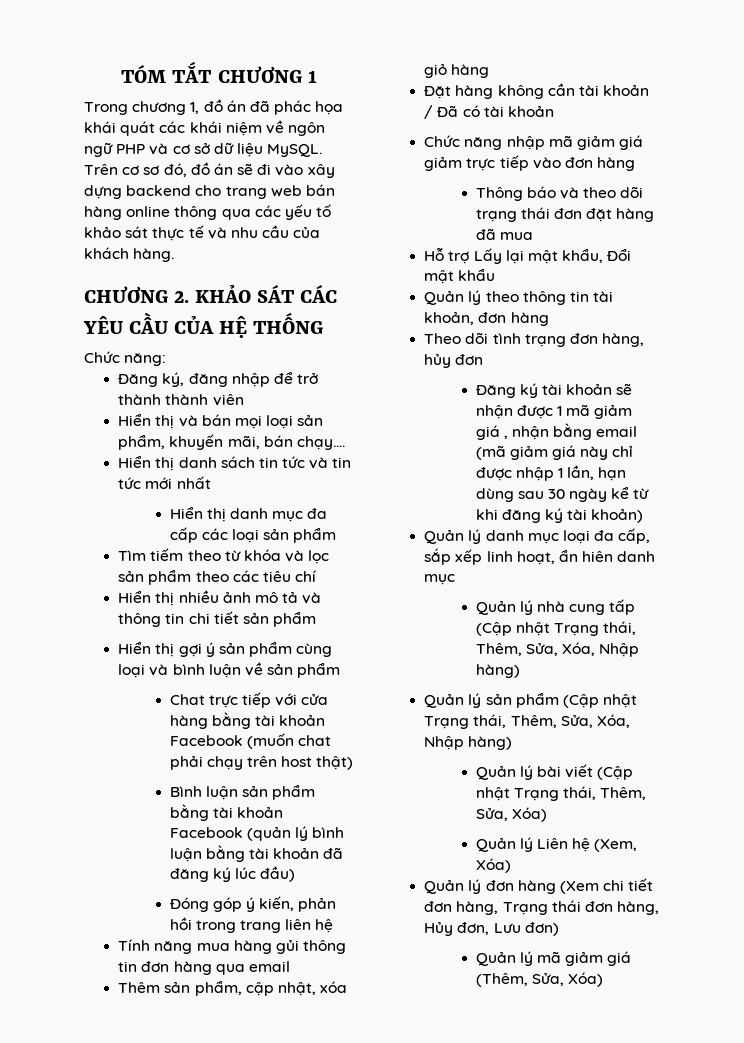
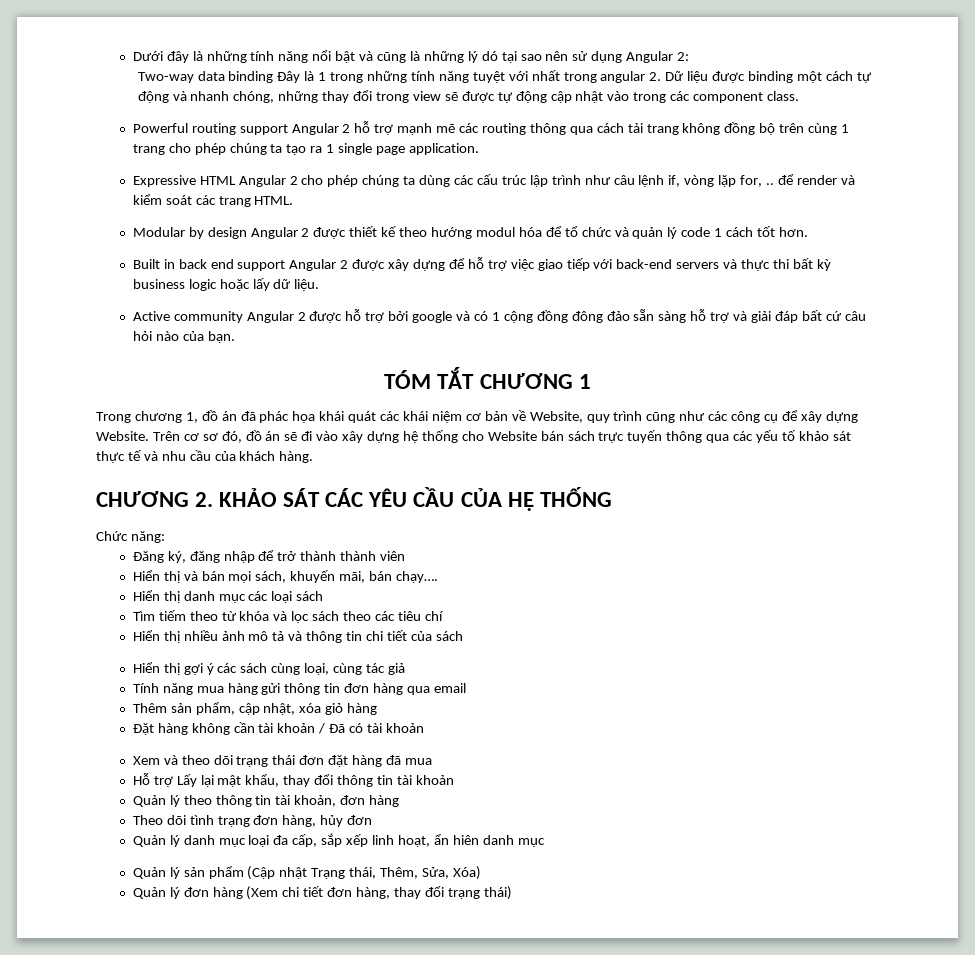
(121, 74) none -> [132,50,690,63] [137,70,872,83] [137,90,800,103] [132,121,849,135] [132,143,479,155] [132,174,855,187] [132,194,294,207] [132,226,808,239] [132,257,831,271] [132,278,320,291] [132,309,866,323] [132,331,235,343] Dưới đây là những tính năng nổi bật và cũng là những lý dó tại sao nên sử dụng Angular 2: // Two-way data binding Đây là 1 trong những tính năng tuyệt với nhất trong angular 2. Dữ liệu được binding một cách tự động và nhanh chóng, những thay đổi trong view sẽ được tự động cập nhật vào trong các component class. // Powerful routing support Angular 2 hỗ trợ mạnh mẽ các routing thông qua cách tải trang không đồng bộ trên cùng 1 trang cho phép chúng ta tạo ra 1 single page application. // Expressive HTML Angular 2 cho phép chúng ta dùng các cấu trúc lập trình như câu lệnh if, vòng lặp for, .. để render và kiểm soát các trang HTML. // Modular by design Angular 2 được thiết kế theo hướng modul hóa để tổ chức và quản lý code 1 cách tốt hơn. // Built in back end support Angular 2 được xây dựng để hỗ trợ việc giao tiếp với back-end servers và thực thi bất kỳ business logic hoặc lấy dữ liệu. // Active community Angular 2 được hỗ trợ bởi google và có 1 cộng đồng đông đảo sẵn sàng hỗ trợ và giải đáp bất cứ câu hỏi nào của bạn. //
[265,120,326,136] [84,142,323,157] về ngôn ngữ PHP và cơ sở dữ liệu MySQL. -> [465,410,858,423] [96,431,149,441] cơ bản về Website, quy trình cũng như các công cụ để xây dựng Website.
[126,184,335,199] [84,206,171,220] backend cho trang web bán hàng online -> [402,430,663,443] hệ thống cho Website bán sách trực tuyến
[266,414,324,429] [118,434,166,450] loại sản phẩm, -> [255,571,287,583] sách,
[220,456,352,469] [118,476,211,489] [169,506,328,522] [169,527,337,543] sách tin tức và tin tức mới nhất // Hiển thị danh mục đa cấp các loại sản phẩm -> [218,591,324,603] mục các loại sách
[118,569,192,585] sản phẩm -> [312,611,340,621] sách
[242,611,317,627] sản phẩm -> [410,631,463,641] của sách
[218,641,333,657] [118,662,341,678] [169,692,329,708] [169,712,326,729] [169,733,331,749] [169,755,354,770] [169,784,316,800] [169,804,283,821] [169,826,345,841] [169,845,344,862] [169,866,296,882] [169,896,337,912] [169,917,334,933] sản phẩm cùng loại và bình luận về sản phẩm // Chat trực tiếp với cửa hàng bằng tài khoản Facebook (muốn chat phải chạy trên host thật) // Bình luận sản phẩm bằng tài khoản Facebook (quản lý bình luận bằng tài khoản đã đăng ký lúc đầu) // Đóng góp ý kiến, phản hồi trong trang liên hệ -> [217,663,405,675] các sách cùng loại, cùng tác giả
[275,939,299,954] gủi -> [261,683,281,695] gửi
[424,135,644,150] [424,155,636,171] [475,186,556,201] Chức năng nhập mã giảm giá giảm trực tiếp vào đơn hàng // Thông báo -> [132,756,160,765] Xem
[607,248,632,261] [424,268,496,284] Đổi mật khẩu -> [283,774,454,787] thay đổi thông tin tài khoản
[475,383,633,398] [475,404,633,419] [475,423,638,440] [475,445,634,460] [475,465,627,481] [475,486,650,502] [475,508,644,523] // Đăng ký tài khoản sẽ nhận được 1 mã giảm giá , nhận bằng email (mã giảm giá này chỉ được nhập 1 lần, hạn dùng sau 30 ngày kể từ khi đăng ký tài khoản) -> (373, 820) none
[475,599,636,615] [475,621,637,636] [475,642,640,657] [475,664,520,678] // Quản lý nhà cung tấp (Cập nhật Trạng thái, Thêm, Sửa, Xóa, Nhập hàng) -> (545, 842) none
[596,714,630,728] [424,736,513,750] [475,764,634,780] [475,786,647,801] [475,807,547,822] [475,837,638,852] Xóa, Nhập hàng) // Quản lý bài viết (Cập nhật Trạng thái, Thêm, Sửa, Xóa) // Quản lý Liên hệ (Xem, -> (450, 873) none
[502,900,660,915] [424,921,559,936] [475,951,632,966] [475,972,603,987] Trạng thái đơn hàng, Hủy đơn, Lưu đơn) // Quản lý mã giảm giá (Thêm, Sửa, Xóa) -> [394,886,512,900] thay đổi trạng thái)

